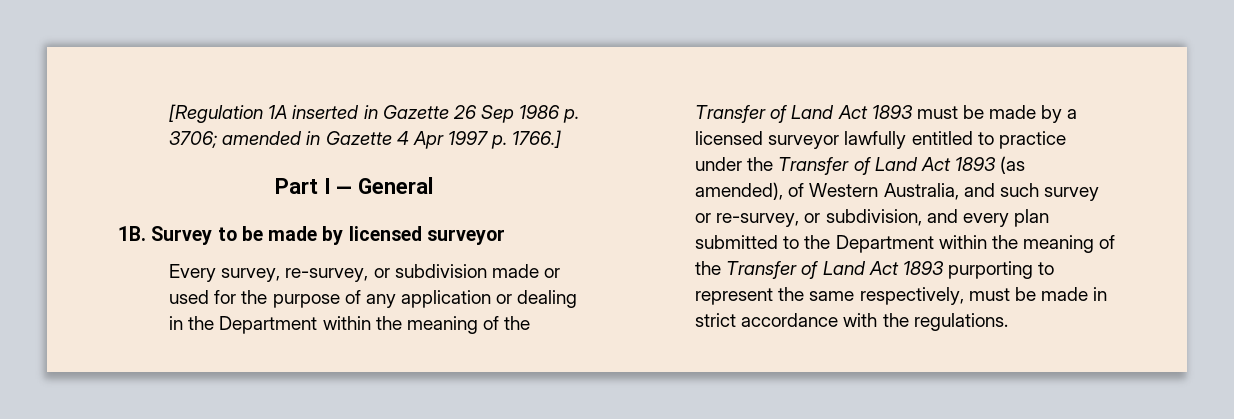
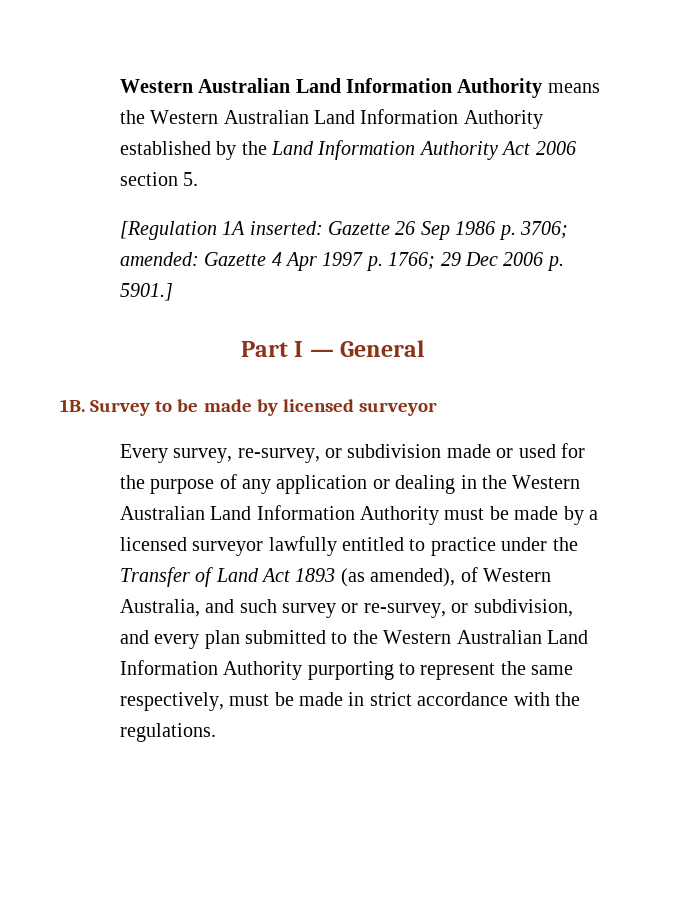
[169,104,378,123] [Regulation 1A inserted in -> [119,78,600,98] [119,109,543,129] [119,140,576,160] [119,172,199,186] [119,221,323,240] Western Australian Land Information Authority means the Western Australian Land Information Authority established by the Land Information Authority Act 2006 section 5. // [Regulation 1A inserted:
[222,131,321,145] amended in -> [119,252,199,266] amended:
[512,130,562,148] 1766.] -> [388,252,564,271] [119,283,173,301] 1766; 29 Dec 2006 p. 5901.]
[219,316,531,334] [695,105,913,123] Department within the meaning of the Transfer of Land Act 1893 -> [512,475,581,489] [119,505,439,525] Western Australian Land Information Authority
[835,235,1116,253] [695,261,944,279] Department within the meaning of the Transfer of Land Act 1893 -> [383,630,588,644] [119,660,303,680] Western Australian Land Information Authority

